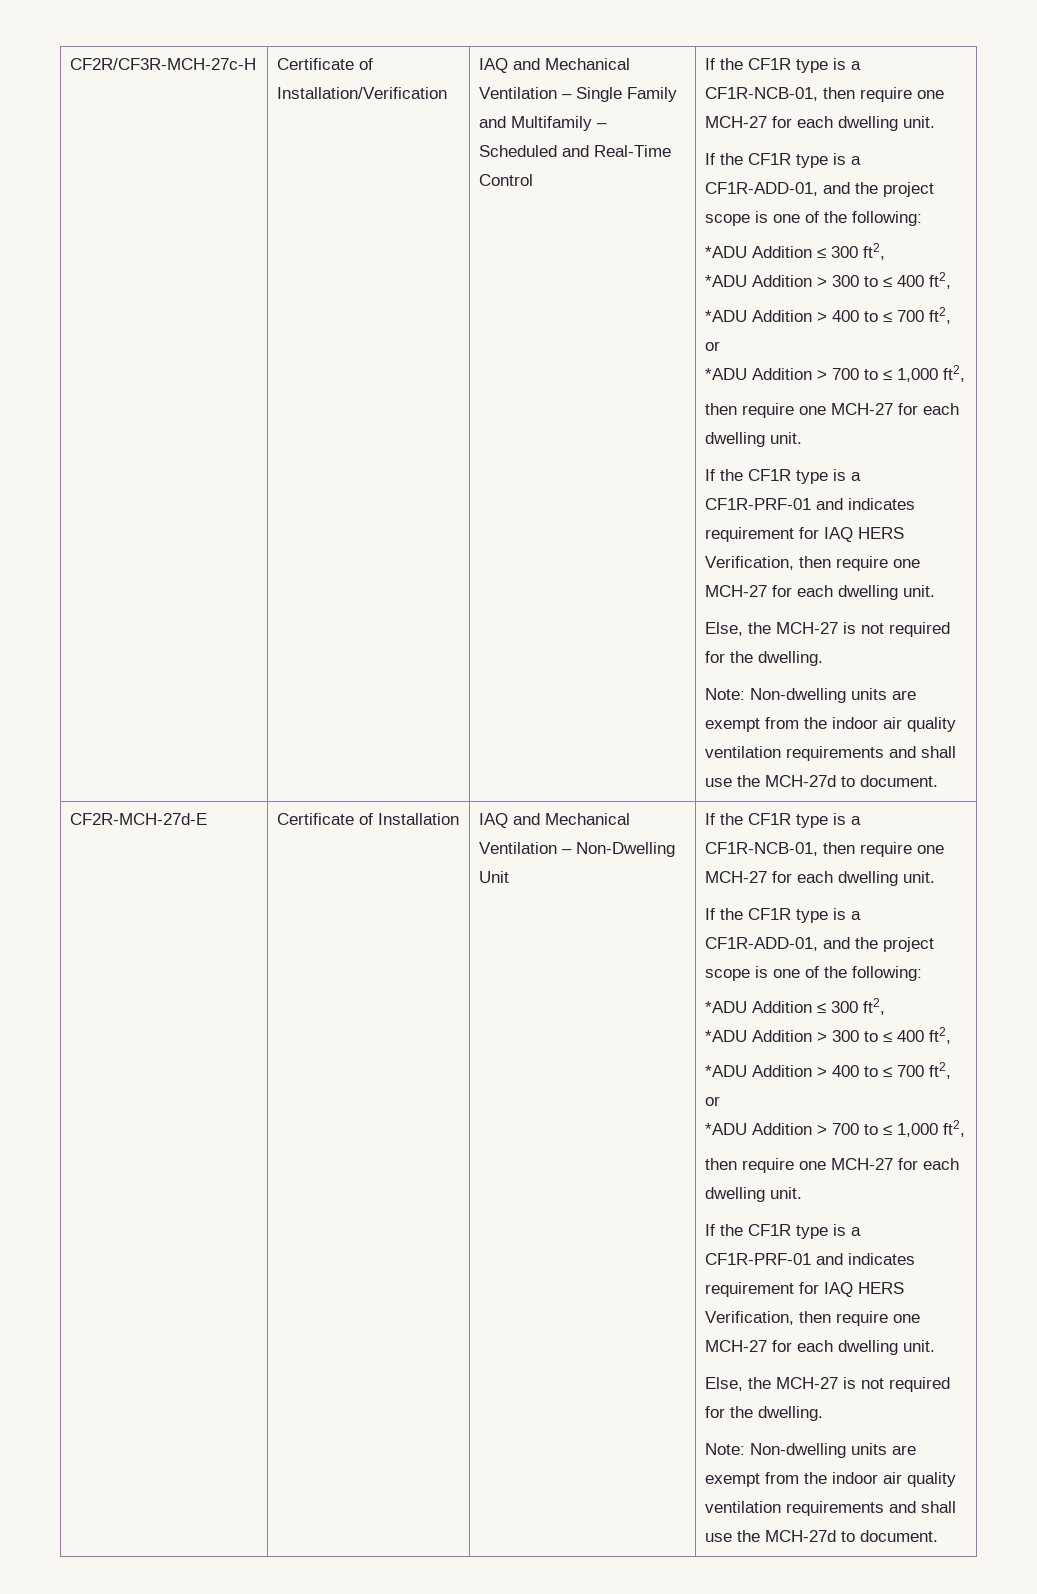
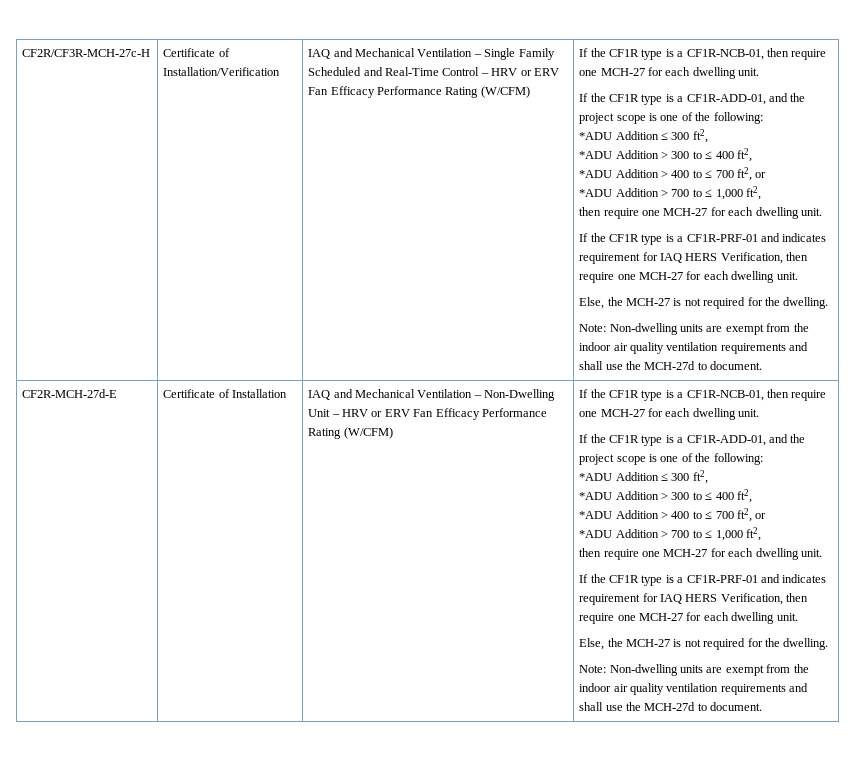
[479,116,608,131] and Multifamily – -> (555, 54) none
(534, 180) none -> [480,68,559,76] [308,86,530,98] – HRV or ERV Fan Efficacy Performance Rating (W/CFM)
(510, 877) none -> [331,408,547,420] [308,427,393,439] – HRV or ERV Fan Efficacy Performance Rating (W/CFM)

